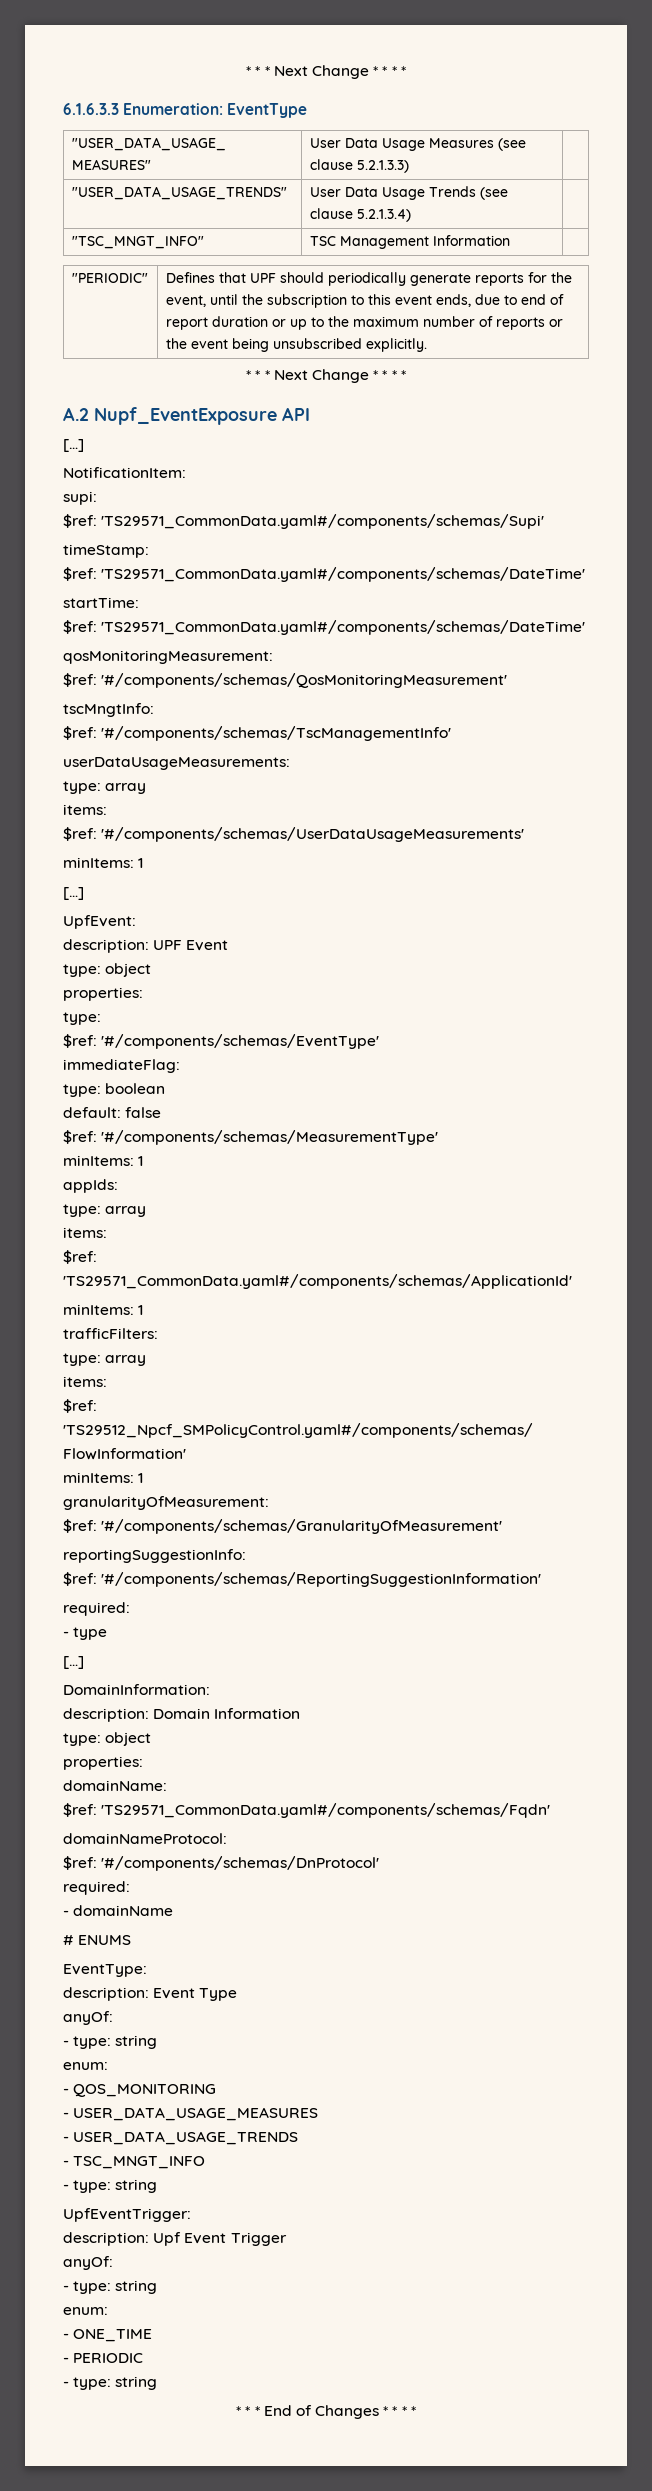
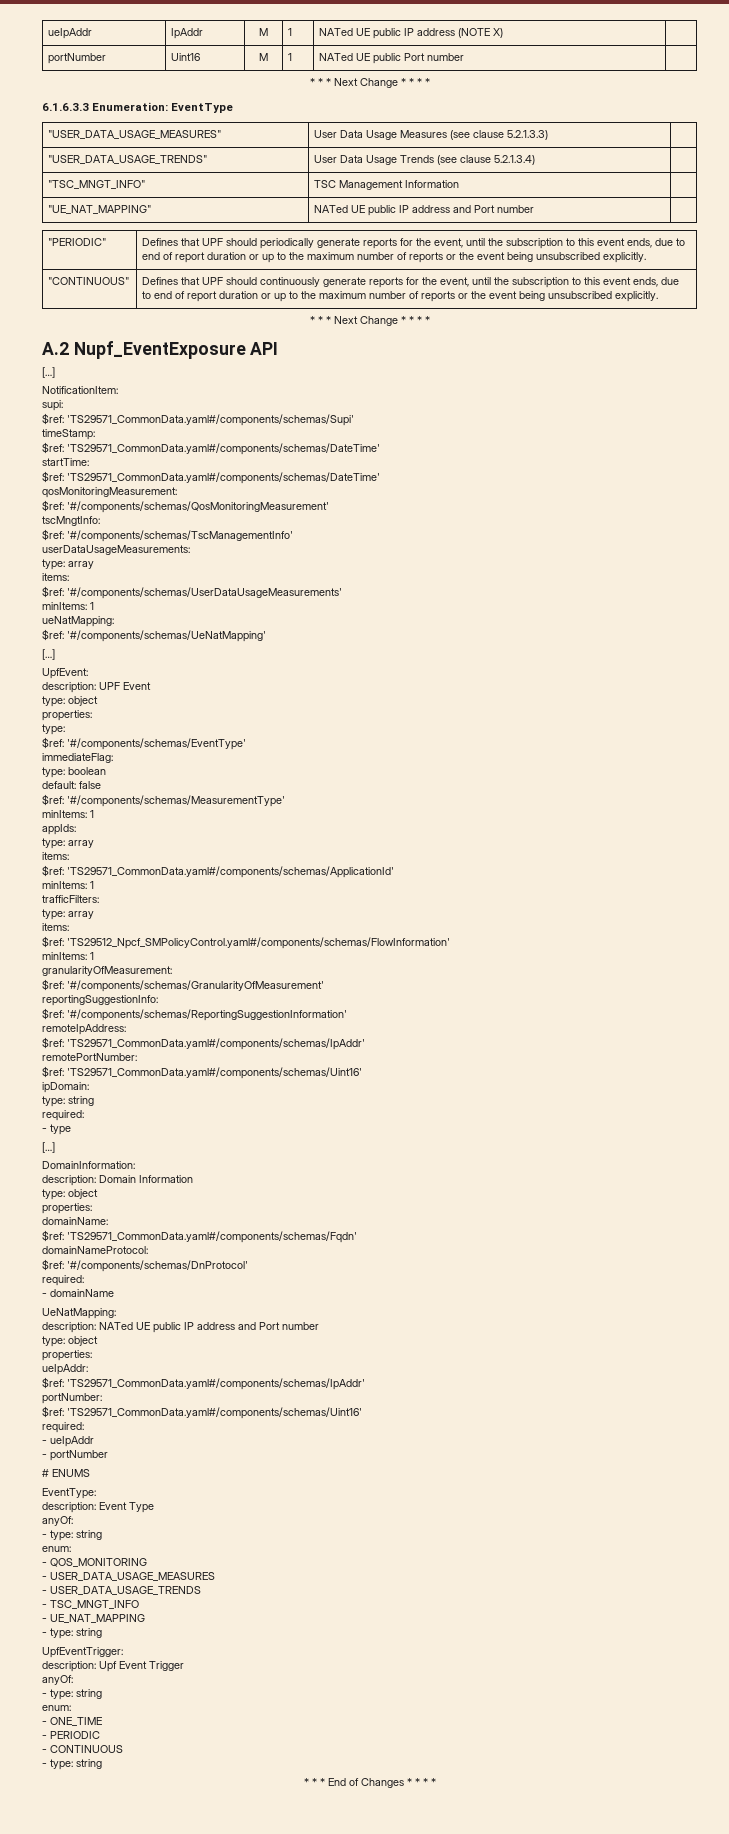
(246, 71) none -> [48,28,93,39] [171,28,204,39] [259,28,268,36] [288,28,293,36] [319,28,504,39] [48,53,107,64] [171,53,201,61] [259,53,268,61] [288,53,293,61] [319,53,465,64] ueIpAddr | IpAddr | M | 1 | NATed UE public IP address (NOTE X) | // portNumber | Uint16 | M | 1 | NATed UE public Port number | //
(510, 240) none -> [48,205,152,214] [314,205,535,216] // "UE_NAT_MAPPING" | NATed UE public IP address and Port number |
(427, 345) none -> [48,277,130,285] [142,277,680,288] [142,291,659,302] // "CONTINUOUS" | Defines that UPF should continuously generate reports for the event, until the subscription to this event ends, due to end of report duration or up to the maximum number of reports or the event being unsubscribed explicitly.
(144, 863) none -> [42,616,114,627] [42,629,266,642] // ueNatMapping: // $ref: '#/components/schemas/UeNatMapping'
(542, 1579) none -> [42,1024,126,1035] [42,1037,365,1050] [42,1053,137,1061] [42,1066,362,1079] [42,1082,89,1093] [42,1096,94,1107] // remoteIpAddress: // $ref: 'TS29571_CommonData.yaml#/components/schemas/IpAddr' // remotePortNumber: // $ref: 'TS29571_CommonData.yaml#/components/schemas/Uint16' // ipDomain: // type: string
(174, 1910) none -> [42,1308,116,1319] [42,1322,319,1333] [42,1336,98,1347] [42,1350,92,1361] [42,1364,88,1375] [42,1377,365,1390] [42,1393,102,1404] [42,1406,362,1419] [42,1422,84,1433] [42,1436,94,1447] [42,1450,108,1461] // UeNatMapping: // description: NATed UE public IP address and Port number // type: object // properties: // ueIpAddr: // $ref: 'TS29571_CommonData.yaml#/components/schemas/IpAddr' // portNumber: // $ref: 'TS29571_CommonData.yaml#/components/schemas/Uint16' // required: // - ueIpAddr // - portNumber
(206, 2162) none -> [42,1614,145,1623] // - UE_NAT_MAPPING
(144, 2358) none -> [42,1745,123,1753] // - CONTINUOUS

